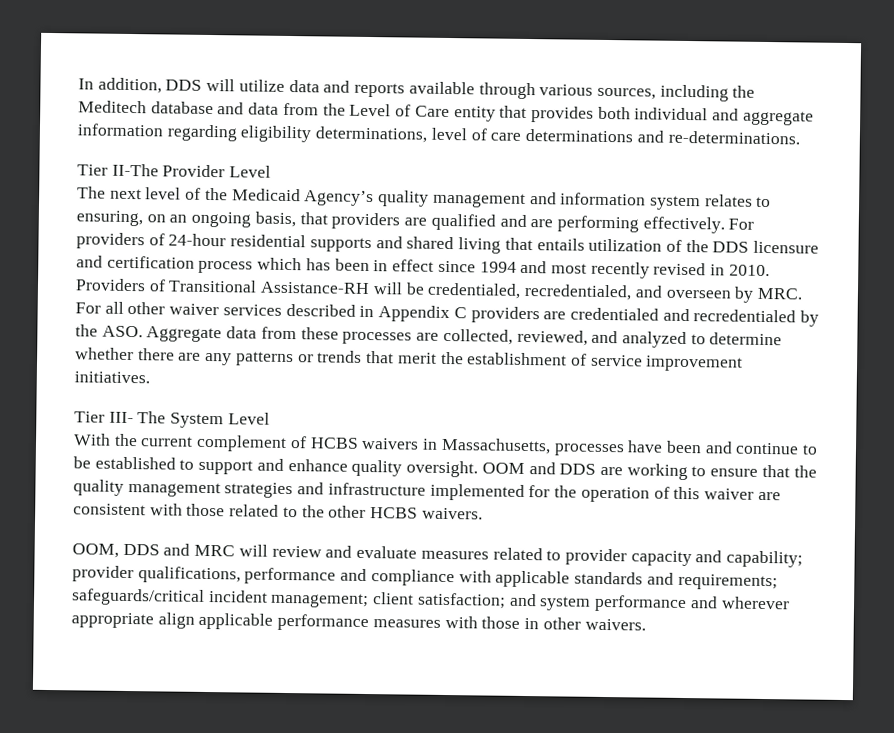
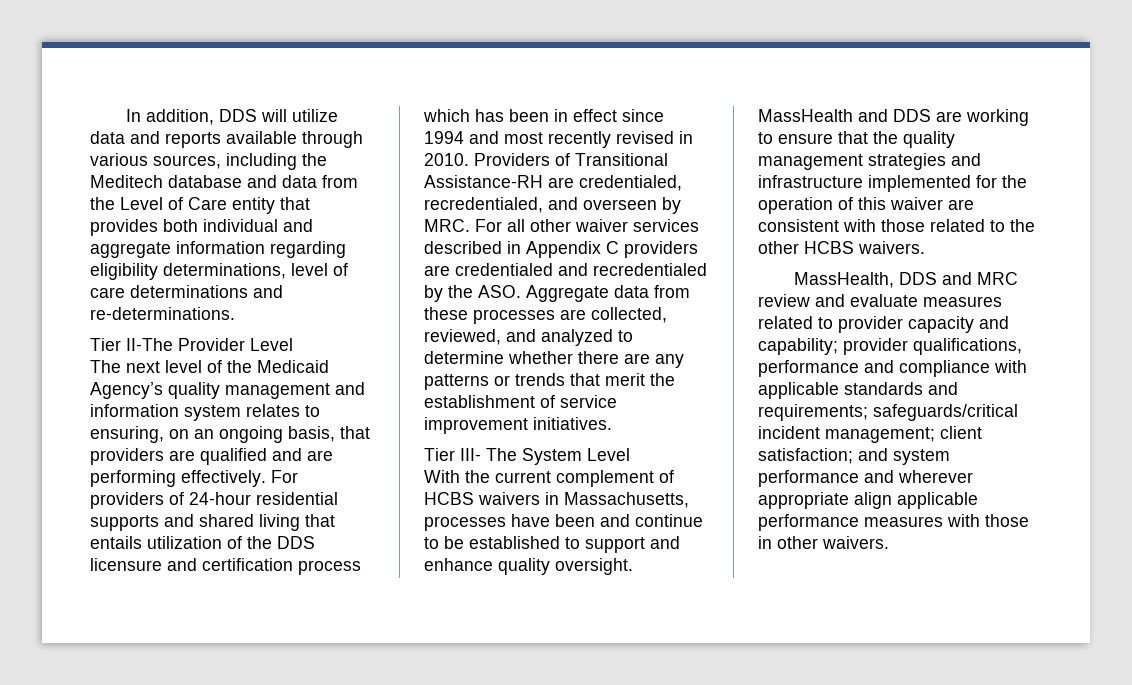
[372,282,425,295] will be -> [548,177,574,188] are
[481,462,525,474] OOM -> [758,109,853,122] MassHealth
[72,543,119,558] OOM, -> [794,272,895,288] MassHealth,
[238,544,268,557] will -> (1019, 278) none

